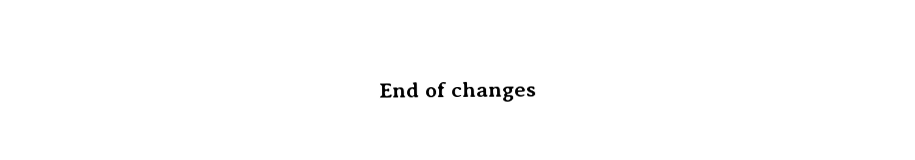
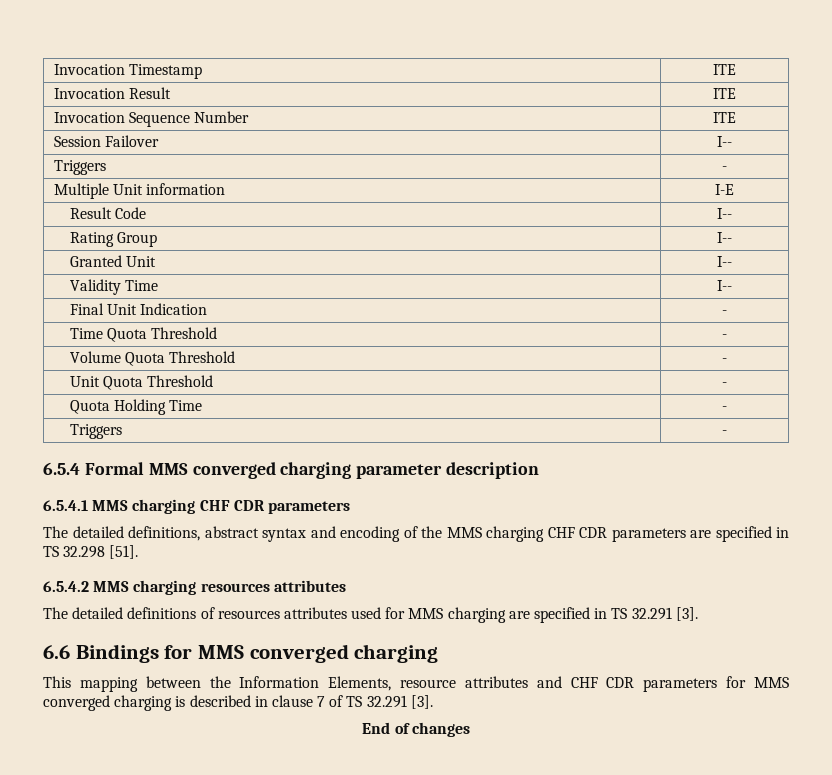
(379, 90) none -> [53,64,202,79] [713,64,736,75] [53,87,171,99] [713,88,736,99] [53,111,250,127] [713,112,736,123] [53,135,159,147] [717,136,732,147] [53,160,106,175] [722,166,727,171] [53,183,226,199] [715,184,734,195] [69,207,147,219] [717,208,732,219] [69,232,158,247] [717,232,732,243] [69,255,157,267] [717,256,732,267] [69,279,159,295] [717,280,732,291] [69,303,208,315] [722,310,727,315] [69,327,218,342] [722,334,727,339] [69,351,236,366] [722,358,727,363] [69,375,214,390] [722,382,727,387] [69,399,203,415] [722,406,727,411] [69,424,122,439] [722,430,727,435] [43,462,540,479] [43,499,350,514] [43,526,789,542] [43,545,139,559] [43,580,346,595] [43,607,698,623] [43,644,439,663] [43,676,789,692] [43,695,433,711] Invocation Timestamp | ITE // Invocation Result | ITE // Invocation Sequence Number | ITE // Session Failover | I-- // Triggers | - // Multiple Unit information | I-E // Result Code | I-- // Rating Group | I-- // Granted Unit | I-- // Validity Time | I-- // Final Unit Indication | - // Time Quota Threshold | - // Volume Quota Threshold | - // Unit Quota Threshold | - // Quota Holding Time | - // Triggers | - // 6.5.4 Formal MMS converged charging parameter description // 6.5.4.1 MMS charging CHF CDR parameters // The detailed definitions, abstract syntax and encoding of the MMS charging CHF CDR parameters are specified in TS 32.298 [51]. // 6.5.4.2 MMS charging resources attributes // The detailed definitions of resources attributes used for MMS charging are specified in TS 32.291 [3]. // 6.6 Bindings for MMS converged charging // This mapping between the Information Elements, resource attributes and CHF CDR parameters for MMS converged charging is described in clause 7 of TS 32.291 [3]. //

